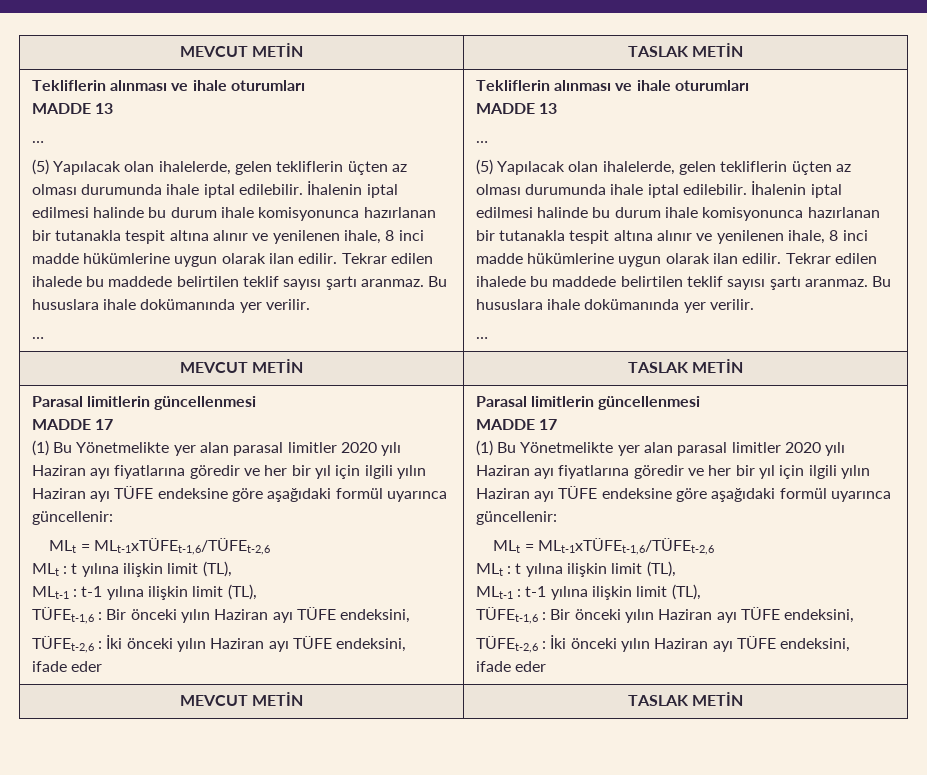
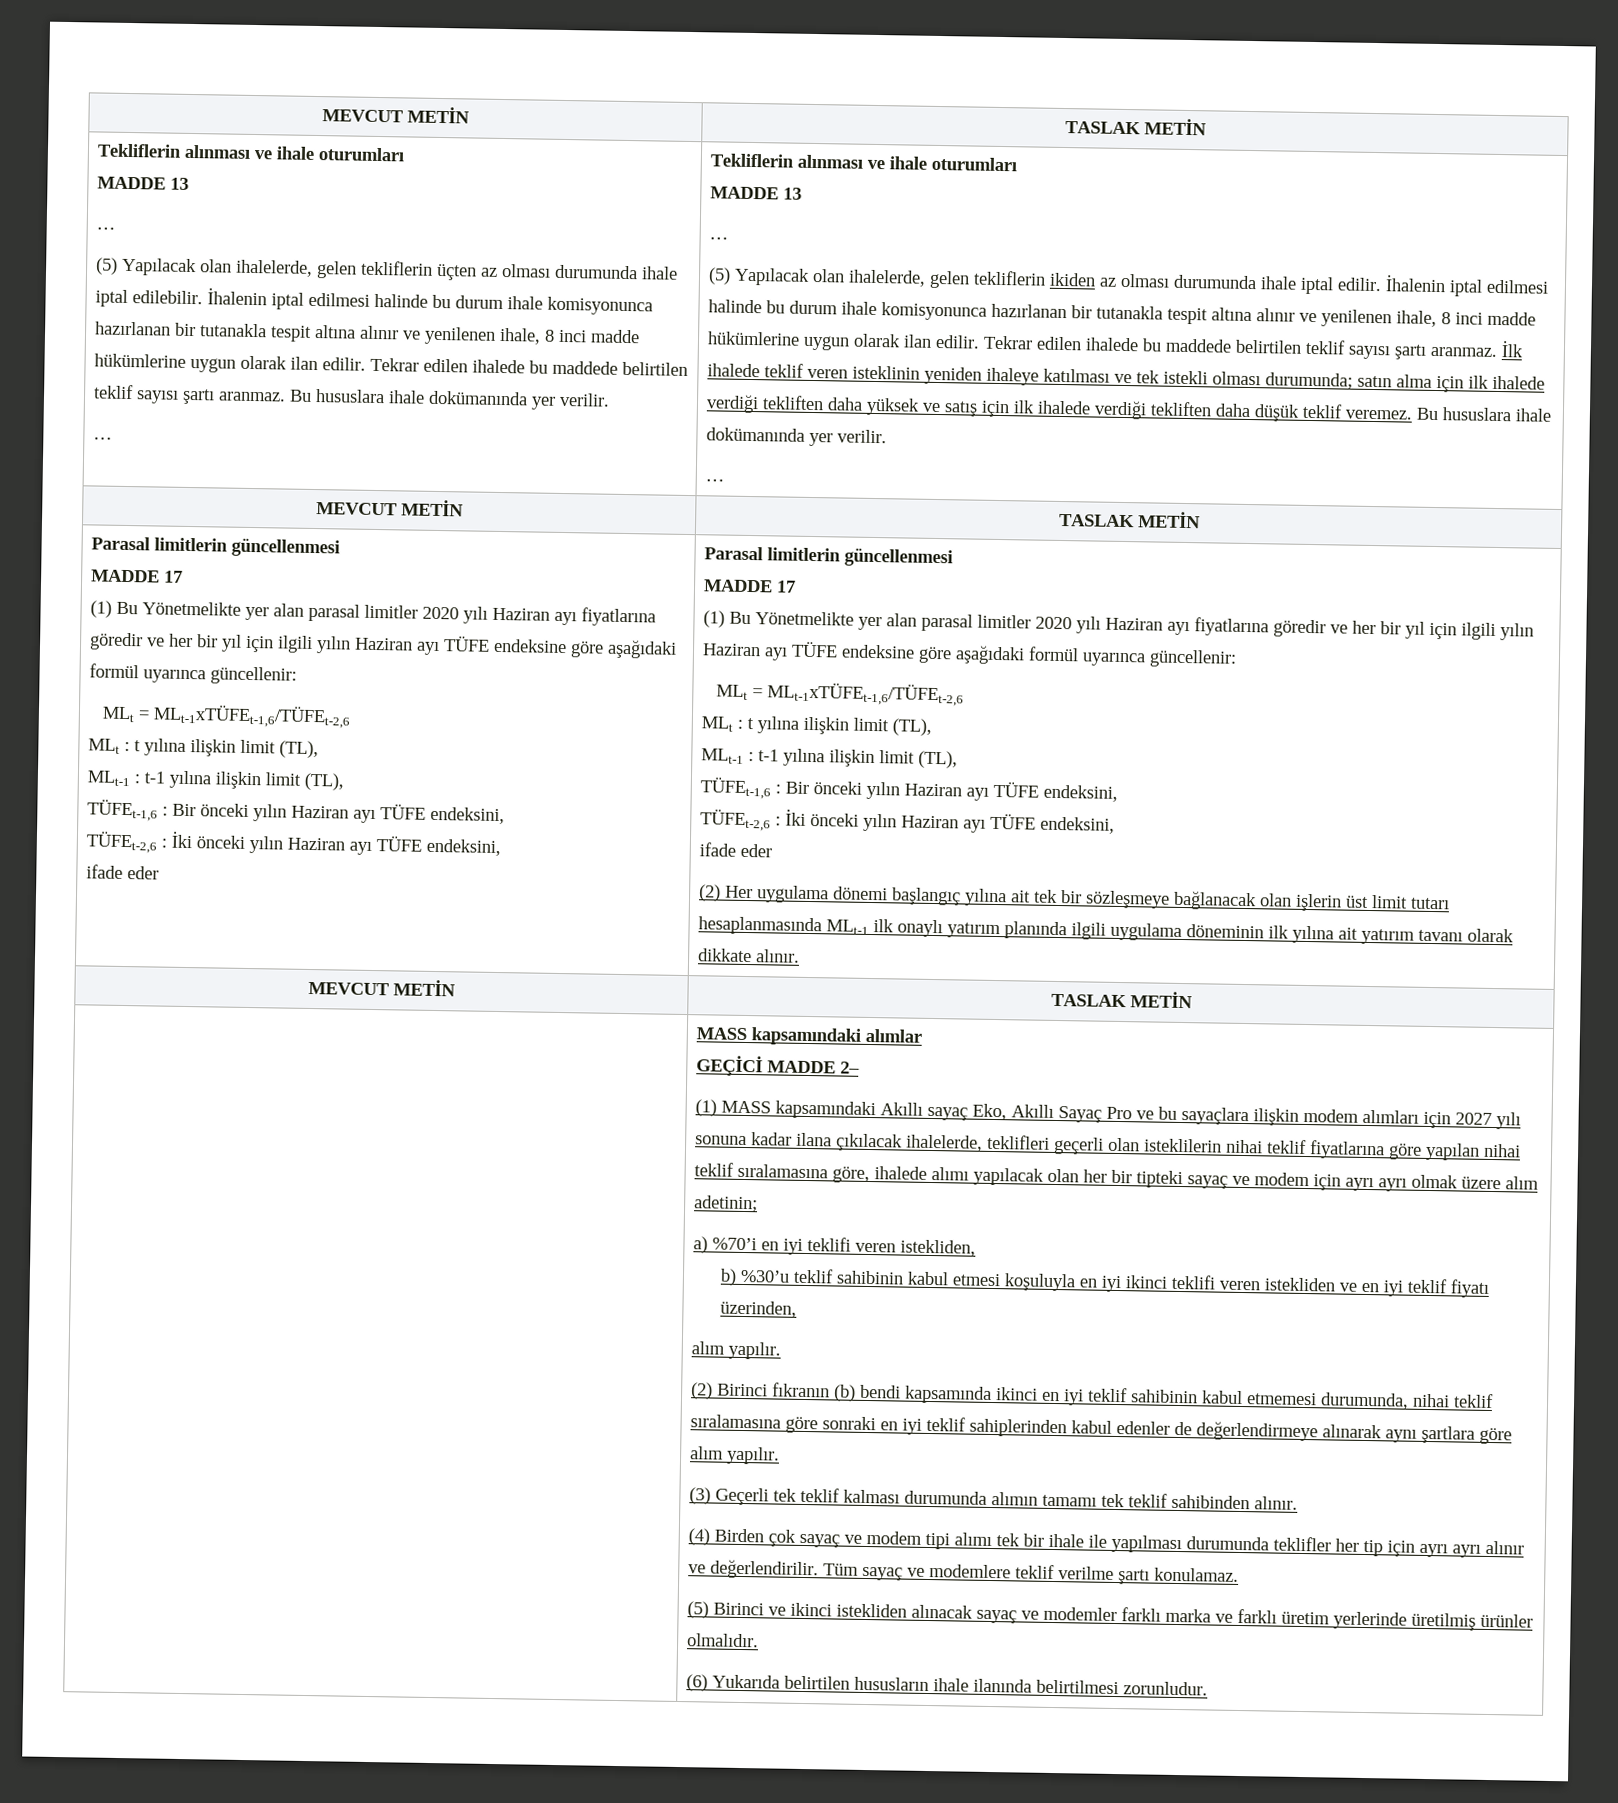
[791,161,851,175] [475,184,747,198] üçten az olması durumunda ihale iptal edilebilir. -> [1049,272,1383,295] ikiden az olması durumunda ihale iptal edilir.
(868, 283) none -> [1501,340,1525,358] [707,363,1546,393] [706,394,1413,422] İlk ihalede teklif veren isteklinin yeniden ihaleye katılması ve tek istekli olması durumunda; satın alma için ilk ihalede verdiği tekliften daha yüksek ve satış için ilk ihalede verdiği tekliften daha düşük teklif veremez.
[179,692,304,706] [627,692,744,706] // MEVCUT METİN | TASLAK METİN -> [698,884,1451,912] [698,916,1515,945] [698,948,801,963] [308,979,456,997] [1050,991,1193,1009] [696,1027,923,1046] [696,1055,861,1077] [695,1099,1522,1130] [695,1132,1522,1161] [694,1162,1540,1192] [694,1195,759,1213] [693,1236,977,1257] [720,1268,1491,1298] [720,1300,798,1318] [691,1341,782,1360] [690,1382,1495,1410] [690,1414,1513,1445] [690,1446,781,1465] [689,1487,1299,1510] [688,1528,1525,1558] [688,1559,1240,1585] [687,1601,1534,1631] [687,1633,760,1648] [686,1674,1209,1696] // (2) Her uygulama dönemi başlangıç yılına ait tek bir sözleşmeye bağlanacak olan işlerin üst limit tutarı hesaplanmasında MLt-1 ilk onaylı yatırım planında ilgili uygulama döneminin ilk yılına ait yatırım tavanı olarak dikkate alınır. // MEVCUT METİN | TASLAK METİN // | MASS kapsamındaki alımlar // GEÇİCİ MADDE 2– // (1) MASS kapsamındaki Akıllı sayaç Eko, Akıllı Sayaç Pro ve bu sayaçlara ilişkin modem alımları için 2027 yılı sonuna kadar ilana çıkılacak ihalelerde, teklifleri geçerli olan isteklilerin nihai teklif fiyatlarına göre yapılan nihai teklif sıralamasına göre, ihalede alımı yapılacak olan her bir tipteki sayaç ve modem için ayrı ayrı olmak üzere alım adetinin; // a) %70’i en iyi teklifi veren istekliden, // b) %30’u teklif sahibinin kabul etmesi koşuluyla en iyi ikinci teklifi veren istekliden ve en iyi teklif fiyatı üzerinden, // alım yapılır. // (2) Birinci fıkranın (b) bendi kapsamında ikinci en iyi teklif sahibinin kabul etmemesi durumunda, nihai teklif sıralamasına göre sonraki en iyi teklif sahiplerinden kabul edenler de değerlendirmeye alınarak aynı şartlara göre alım yapılır. // (3) Geçerli tek teklif kalması durumunda alımın tamamı tek teklif sahibinden alınır. // (4) Birden çok sayaç ve modem tipi alımı tek bir ihale ile yapılması durumunda teklifler her tip için ayrı ayrı alınır ve değerlendirilir. Tüm sayaç ve modemlere teklif verilme şartı konulamaz. // (5) Birinci ve ikinci istekliden alınacak sayaç ve modemler farklı marka ve farklı üretim yerlerinde üretilmiş ürünler olmalıdır. // (6) Yukarıda belirtilen hususların ihale ilanında belirtilmesi zorunludur.

